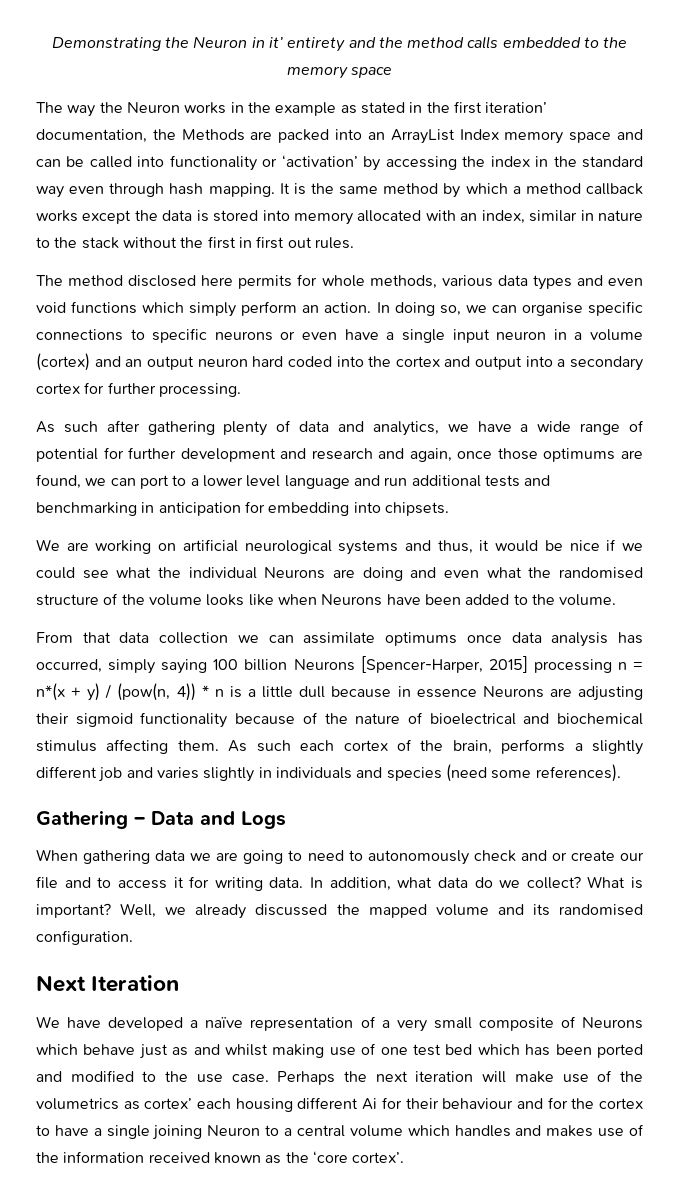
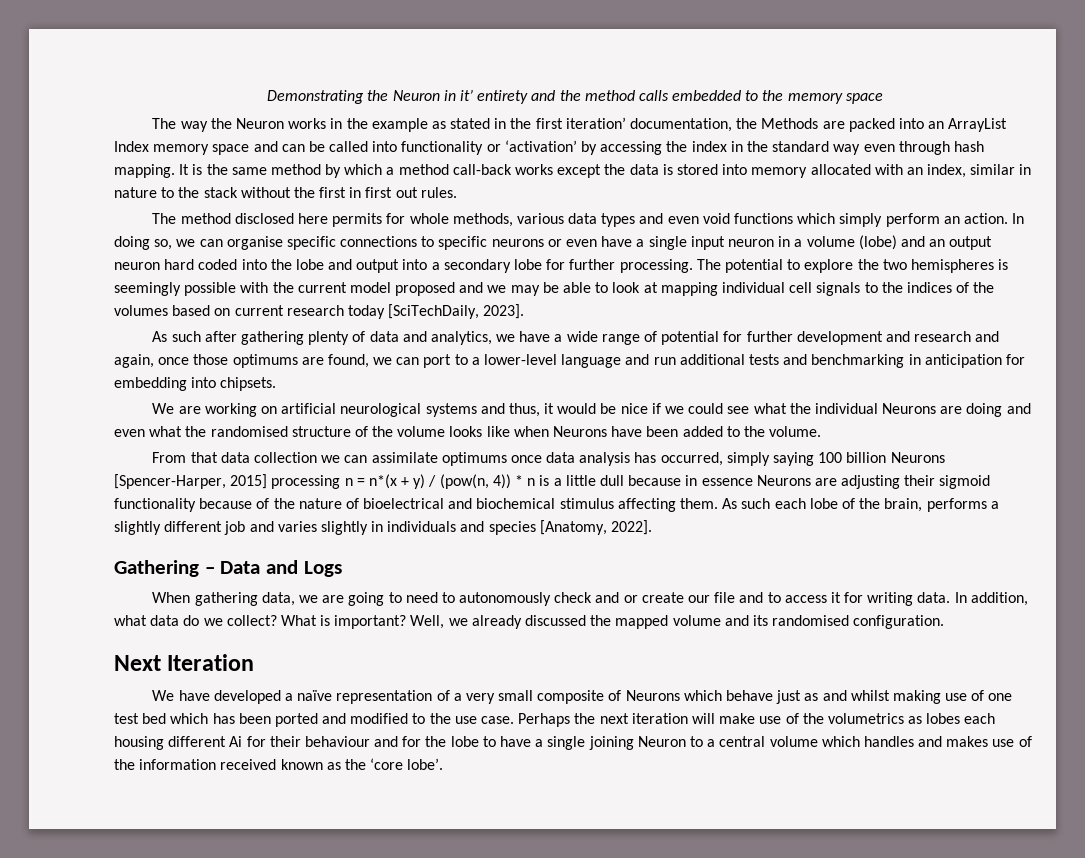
[586,183,644,195] callback -> [452,164,512,175] call-back
[36,353,90,371] (cortex) -> [858,235,897,250] (lobe)
[395,356,440,367] cortex -> [295,259,324,270] lobe
[36,383,80,394] cortex -> [514,259,543,270] lobe
(241, 390) none -> [696,259,1009,273] [114,282,995,296] [114,304,525,319] The potential to explore the two hemispheres is seemingly possible with the current model proposed and we may be able to look at mapping individual cell signals to the indices of the volumes based on current research today [SciTechDaily, 2023].
[202,475,281,487] lower level -> [484,354,558,365] lower-level
[343,740,388,751] cortex -> [809,498,838,509] lobe
[445,764,621,782] (need some references). -> [539,520,653,535] [Anatomy, 2022].
[155,850,186,861] data -> [261,592,295,606] data,
[144,1098,193,1109] cortex’ -> [926,713,961,724] lobes
[599,1098,643,1109] cortex -> [450,736,479,747] lobe
[352,1152,405,1163] cortex’. -> [407,758,444,770] lobe’.

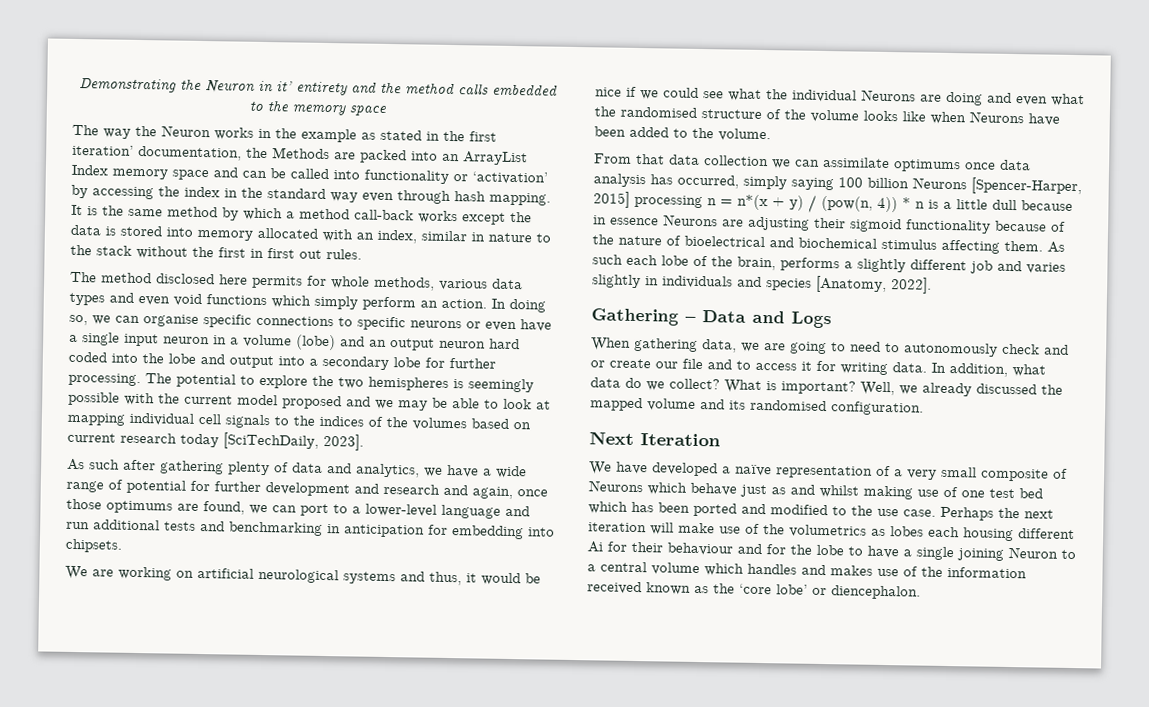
[407,758,444,770] lobe’. -> [776,584,921,600] lobe’ or diencephalon.

